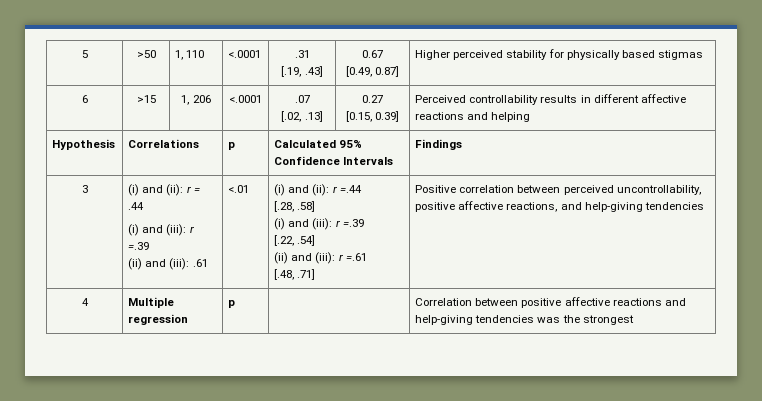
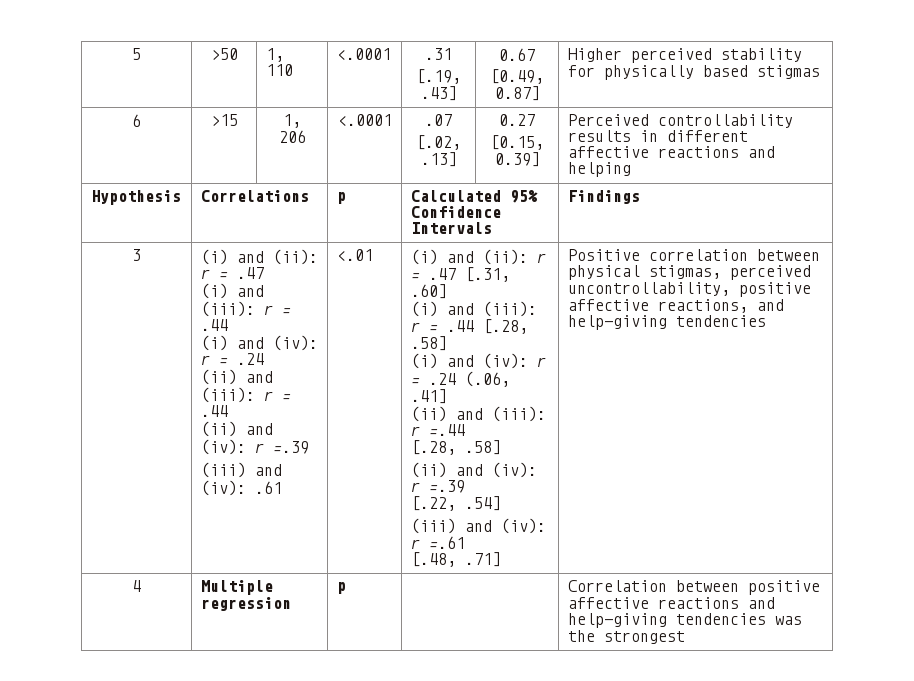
[128,202,145,210] [128,224,195,236] [128,242,150,250] [128,258,190,270] .44 // (i) and (iii): r =.39 // (ii) and (iii): -> [236,267,264,279] [200,283,264,299] [200,301,291,317] [200,319,228,331] [200,335,318,351] [200,353,264,365] [200,369,273,385] [200,387,291,403] [200,405,228,417] [200,421,273,437] [200,439,309,455] [200,462,282,478] [200,480,246,496] .47 // (i) and (iii): r = .44 // (i) and (iv): r = .24 // (ii) and (iii): r = .44 // (ii) and (iv): r =.39 // (iii) and (iv):
(338, 189) none -> [410,267,510,282] [410,284,447,299] [410,301,537,317] [410,319,528,334] [410,336,447,351] [410,353,546,369] [410,371,510,387] [410,389,447,404] [410,406,546,422] [410,426,420,436] = .47 [.31, .60] // (i) and (iii): r = .44 [.28, .58] // (i) and (iv): r = .24 (.06, .41] // (ii) and (iii): r
[274,218,333,230] (i) and (iii): -> [410,462,537,478] (ii) and (iv):
[274,252,336,264] (ii) and (iii): -> [410,518,546,534] (iii) and (iv):
(561, 189) none -> [567,265,721,280] physical stigmas,

